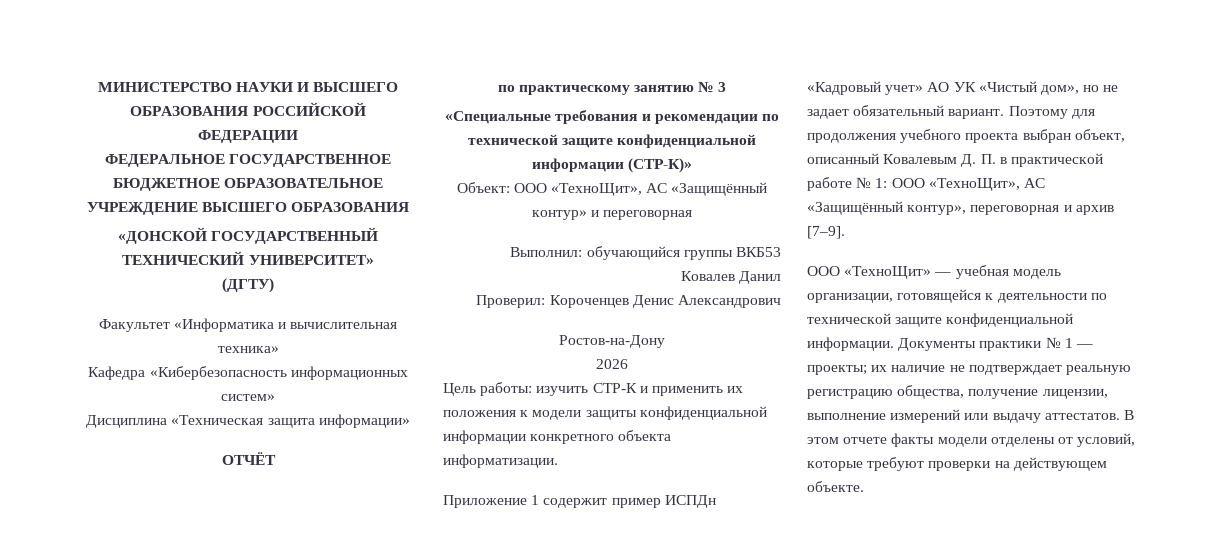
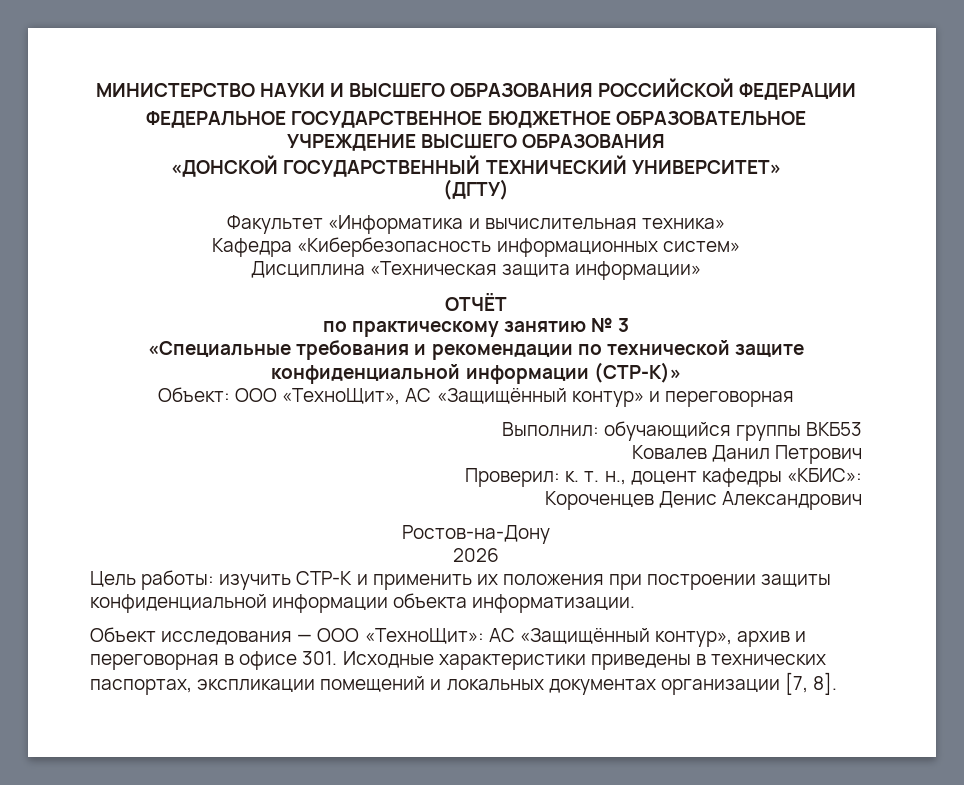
(781, 277) none -> [775,445,862,464] Петрович
(546, 301) none -> [565,468,862,487] к. т. н., доцент кафедры «КБИС»: //
[520,410,582,420] к модели -> [609,574,757,590] при построении
[530,434,615,444] конкретного -> (389, 603) none
[443,495,716,508] [807,81,1119,95] [807,105,1095,119] [807,129,1125,143] [807,153,1103,167] [807,177,1045,191] [807,201,1114,215] [807,226,845,239] [807,265,1061,279] [807,289,1107,303] [807,313,1074,327] [807,337,1093,351] [807,365,1131,375] [807,385,1108,399] [807,409,1134,423] [807,433,1136,447] [807,457,1107,471] [807,481,864,492] Приложение 1 содержит пример ИСПДн «Кадровый учет» АО УК «Чистый дом», но не задает обязательный вариант. Поэтому для продолжения учебного проекта выбран объект, описанный Ковалевым Д. П. в практической работе № 1: ООО «ТехноЩит», АС «Защищённый контур», переговорная и архив [7–9]. // ООО «ТехноЩит» — учебная модель организации, готовящейся к деятельности по технической защите конфиденциальной информации. Документы практики № 1 — проекты; их наличие не подтверждает реальную регистрацию общества, получение лицензии, выполнение измерений или выдачу аттестатов. В этом отчете факты модели отделены от условий, которые требуют проверки на действующем объекте. -> [90,627,807,647] [90,651,827,670] [90,672,838,695] Объект исследования — ООО «ТехноЩит»: АС «Защищённый контур», архив и переговорная в офисе 301. Исходные характеристики приведены в технических паспортах, экспликации помещений и локальных документах организации [7, 8].

